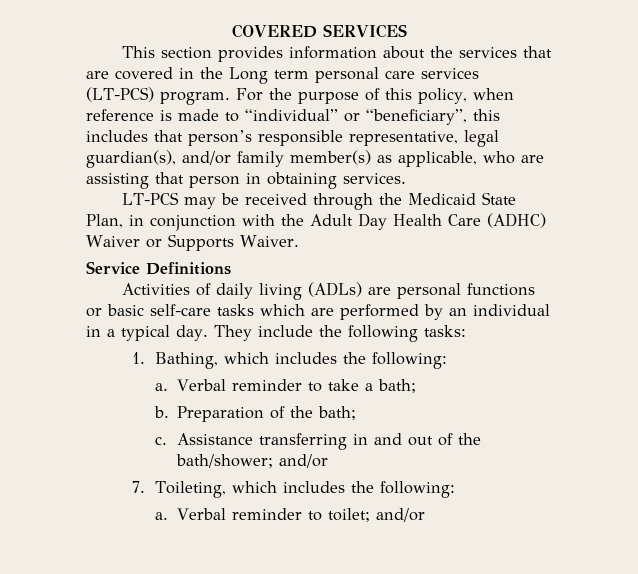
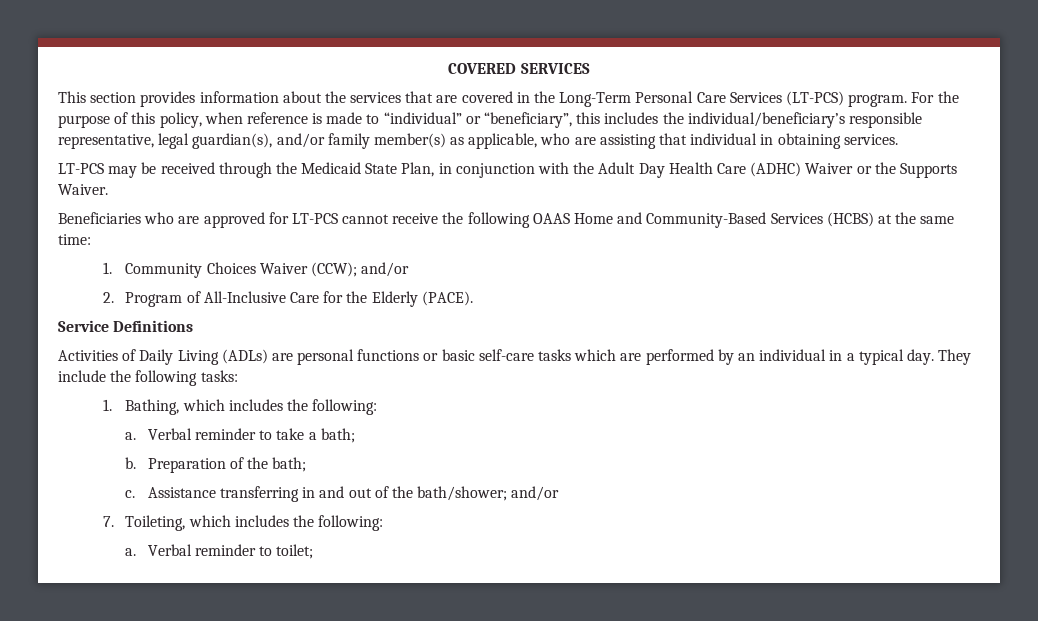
[229,67,479,84] Long term personal care services -> [559,91,782,107] Long-Term Personal Care Services
[154,130,252,146] that person’s -> [662,112,845,128] the individual/beneficiary’s
[189,176,240,188] person -> [690,133,758,145] individual
(162, 243) none -> [874,162,896,174] the
(299, 241) none -> [58,212,955,228] [58,234,91,245] [102,262,410,278] [102,291,473,307] // Beneficiaries who are approved for LT-PCS cannot receive the following OAAS Home and Community-Based Services (HCBS) at the same time: // 1. Community Choices Waiver (CCW); and/or // 2. Program of All-Inclusive Care for the Elderly (PACE).
[216,283,303,300] daily living -> [139,349,219,365] Daily Living
[376,508,426,522] and/or -> (314, 551) none

